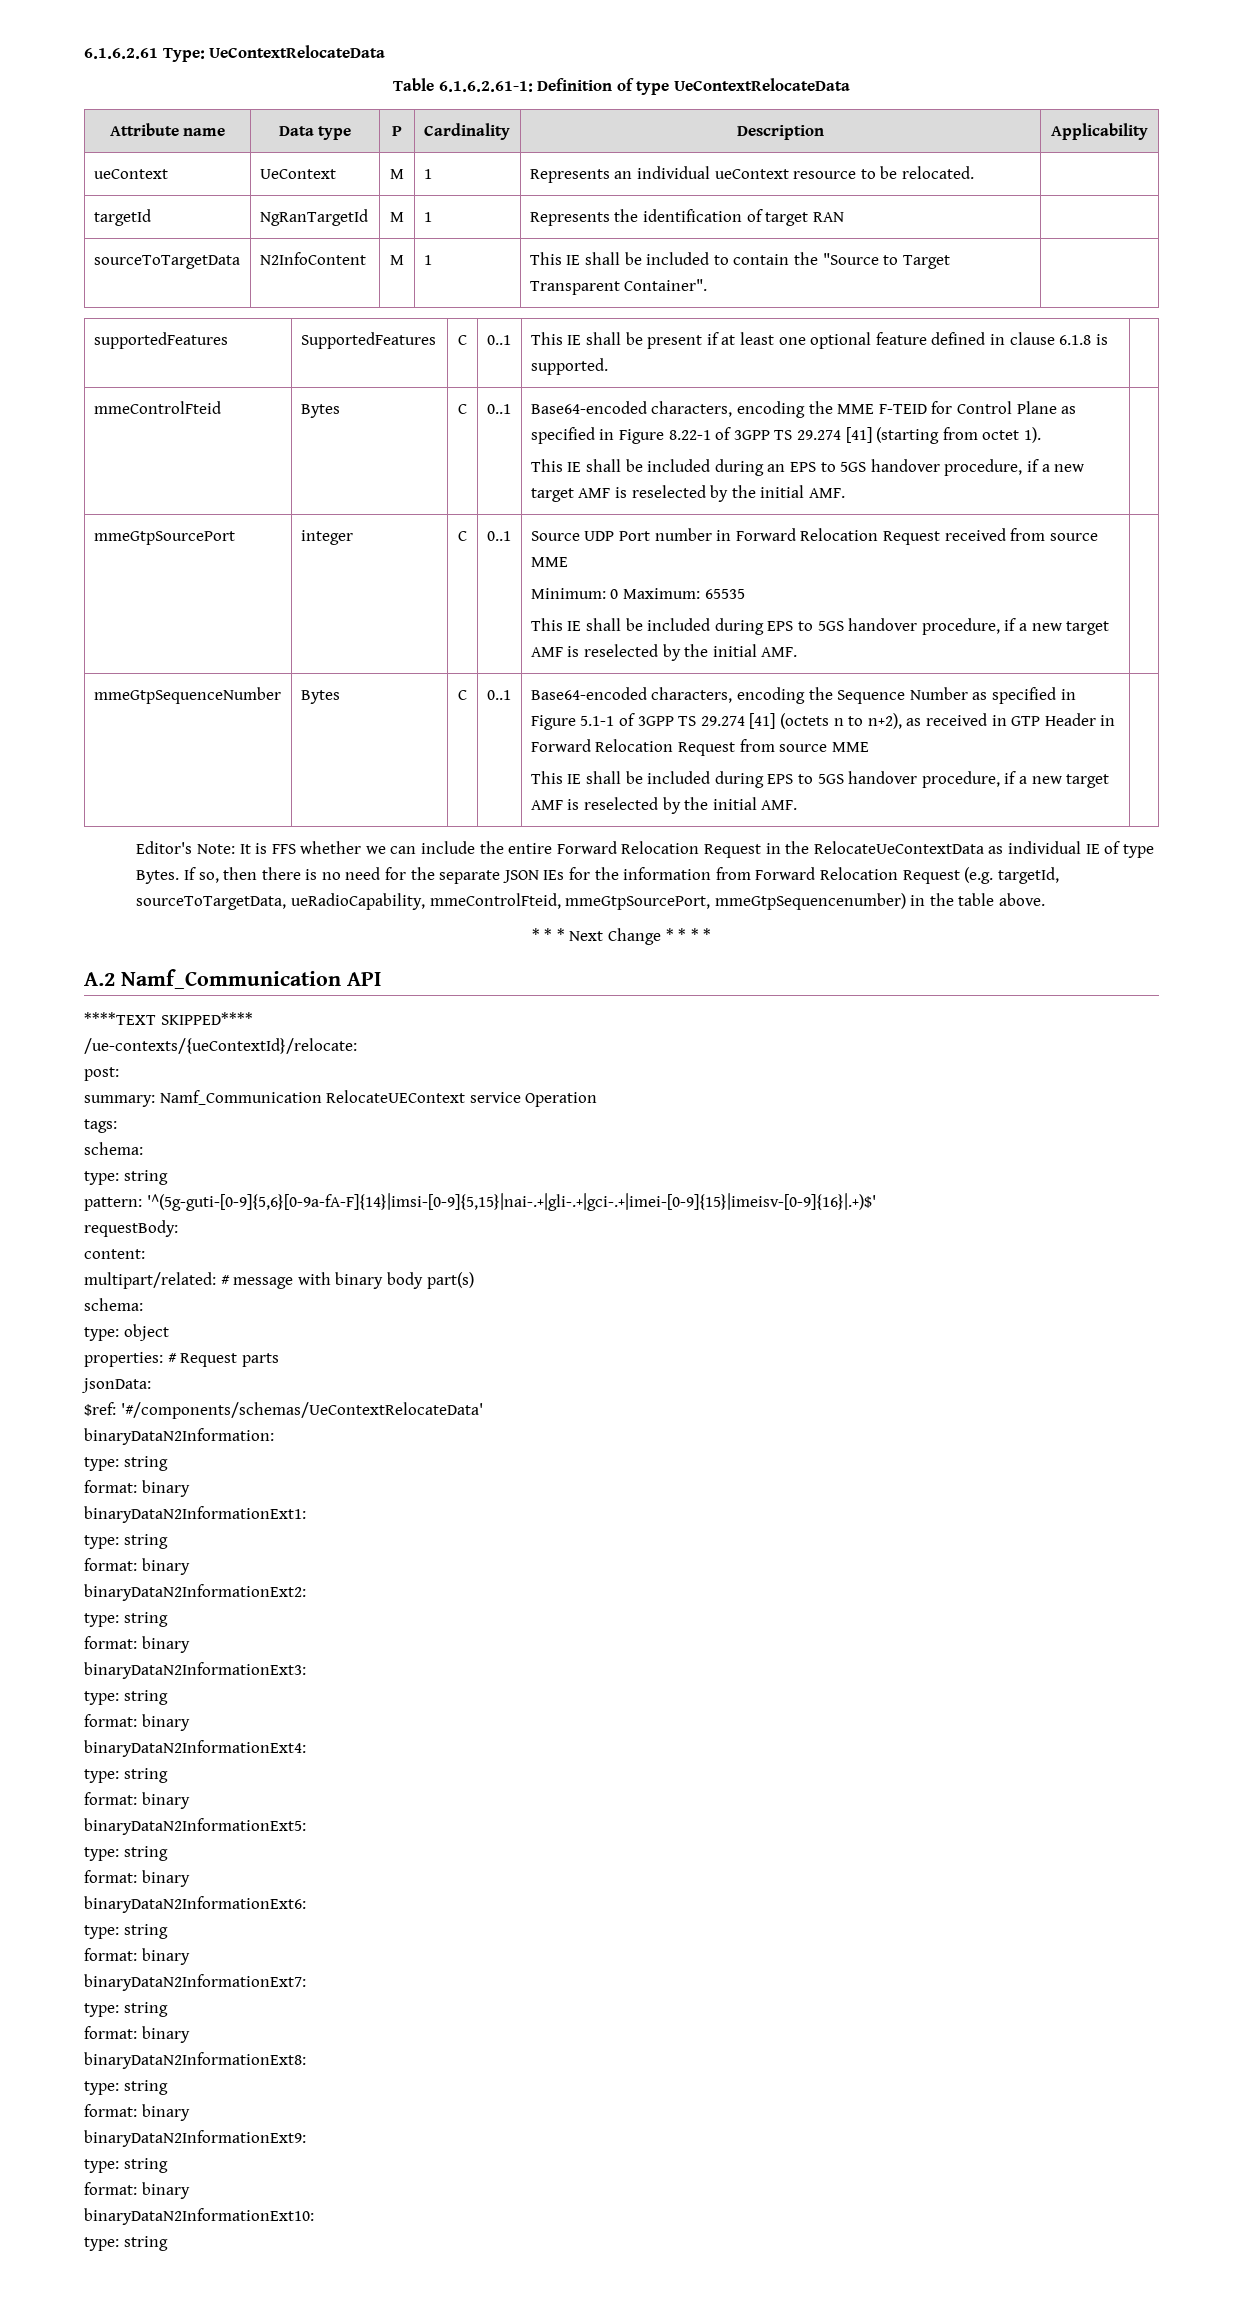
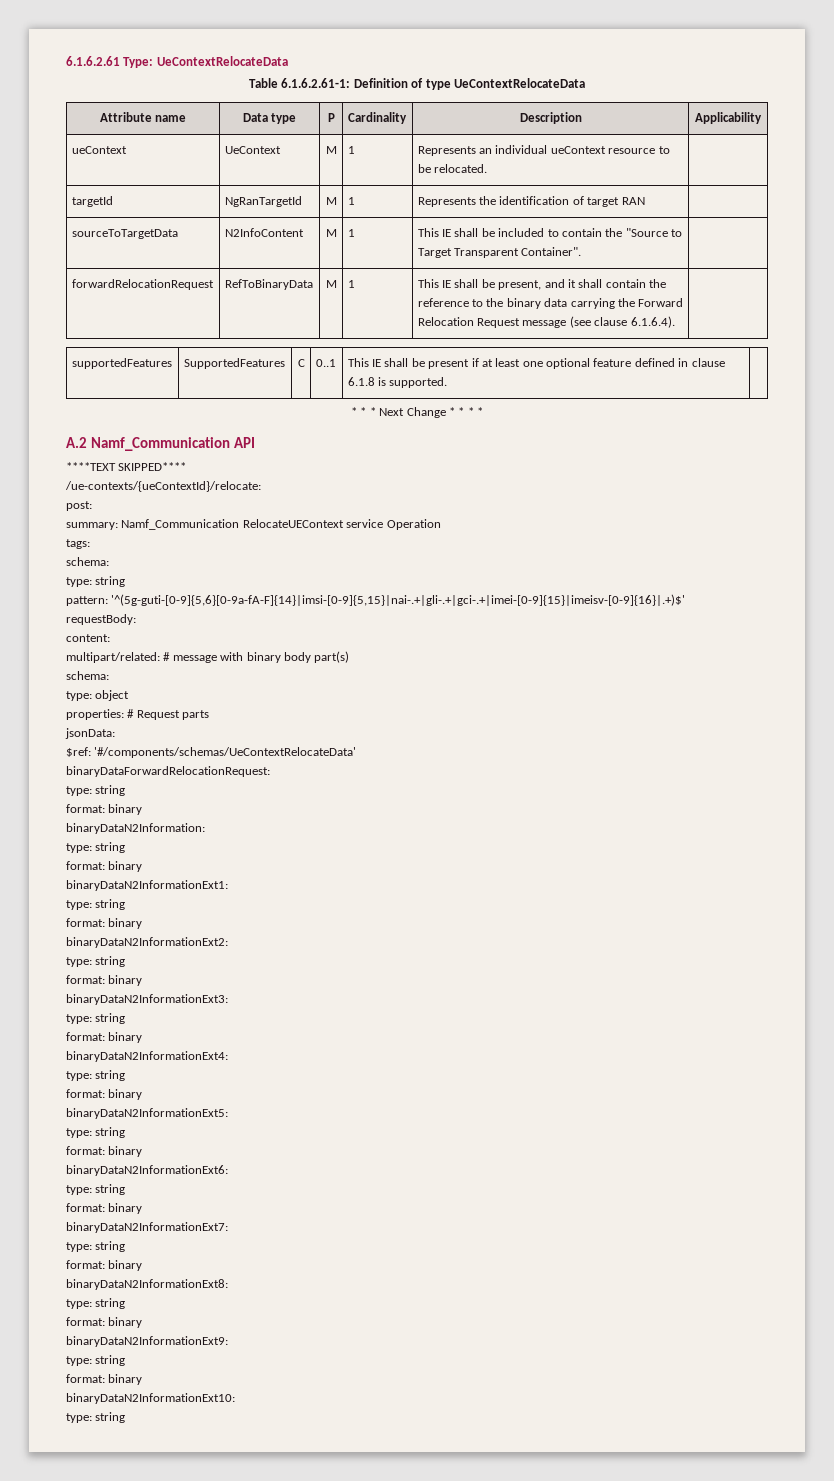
(708, 285) none -> [71,279,214,290] [224,279,313,290] [325,280,337,288] [347,280,355,288] [417,279,666,290] [417,298,684,309] [417,316,675,328] // forwardRelocationRequest | RefToBinaryData | M | 1 | This IE shall be present, and it shall contain the reference to the binary data carrying the Forward Relocation Request message (see clause 6.1.6.4). |
[93,401,221,414] [300,404,340,418] [458,404,467,414] [486,404,511,414] [530,401,1077,418] [530,427,1041,444] [530,459,1085,476] [530,485,845,502] [93,531,235,545] [300,530,353,545] [458,531,467,541] [486,531,511,541] [530,528,1098,545] [530,557,568,567] [530,588,745,599] [530,618,1110,635] [530,644,798,661] [93,687,281,704] [300,690,340,704] [458,690,467,700] [486,690,511,700] [530,687,1076,704] [530,713,1116,730] [530,739,869,756] [530,771,1110,788] [530,797,798,814] [136,841,1154,858] [136,867,1059,884] [136,893,1046,910] // mmeControlFteid | Bytes | C | 0..1 | Base64-encoded characters, encoding the MME F-TEID for Control Plane as specified in Figure 8.22-1 of 3GPP TS 29.274 [41] (starting from octet 1). // This IE shall be included during an EPS to 5GS handover procedure, if a new target AMF is reselected by the initial AMF. | // mmeGtpSourcePort | integer | C | 0..1 | Source UDP Port number in Forward Relocation Request received from source MME // Minimum: 0 Maximum: 65535 // This IE shall be included during EPS to 5GS handover procedure, if a new target AMF is reselected by the initial AMF. | // mmeGtpSequenceNumber | Bytes | C | 0..1 | Base64-encoded characters, encoding the Sequence Number as specified in Figure 5.1-1 of 3GPP TS 29.274 [41] (octets n to n+2), as received in GTP Header in Forward Relocation Request from source MME // This IE shall be included during EPS to 5GS handover procedure, if a new target AMF is reselected by the initial AMF. | // Editor's Note: It is FFS whether we can include the entire Forward Relocation Request in the RelocateUeContextData as individual IE of type Bytes. If so, then there is no need for the separate JSON IEs for the information from Forward Relocation Request (e.g. targetId, sourceToTargetData, ueRadioCapability, mmeControlFteid, mmeGtpSourcePort, mmeGtpSequencenumber) in the table above. -> (448, 382) none
(483, 1410) none -> [66,766,270,777] [66,785,126,796] [66,804,143,815] // binaryDataForwardRelocationRequest: // type: string // format: binary

